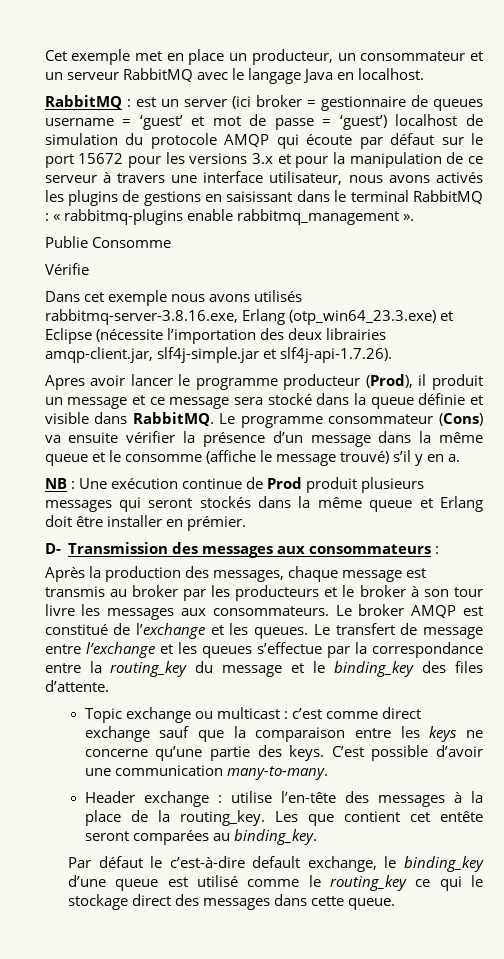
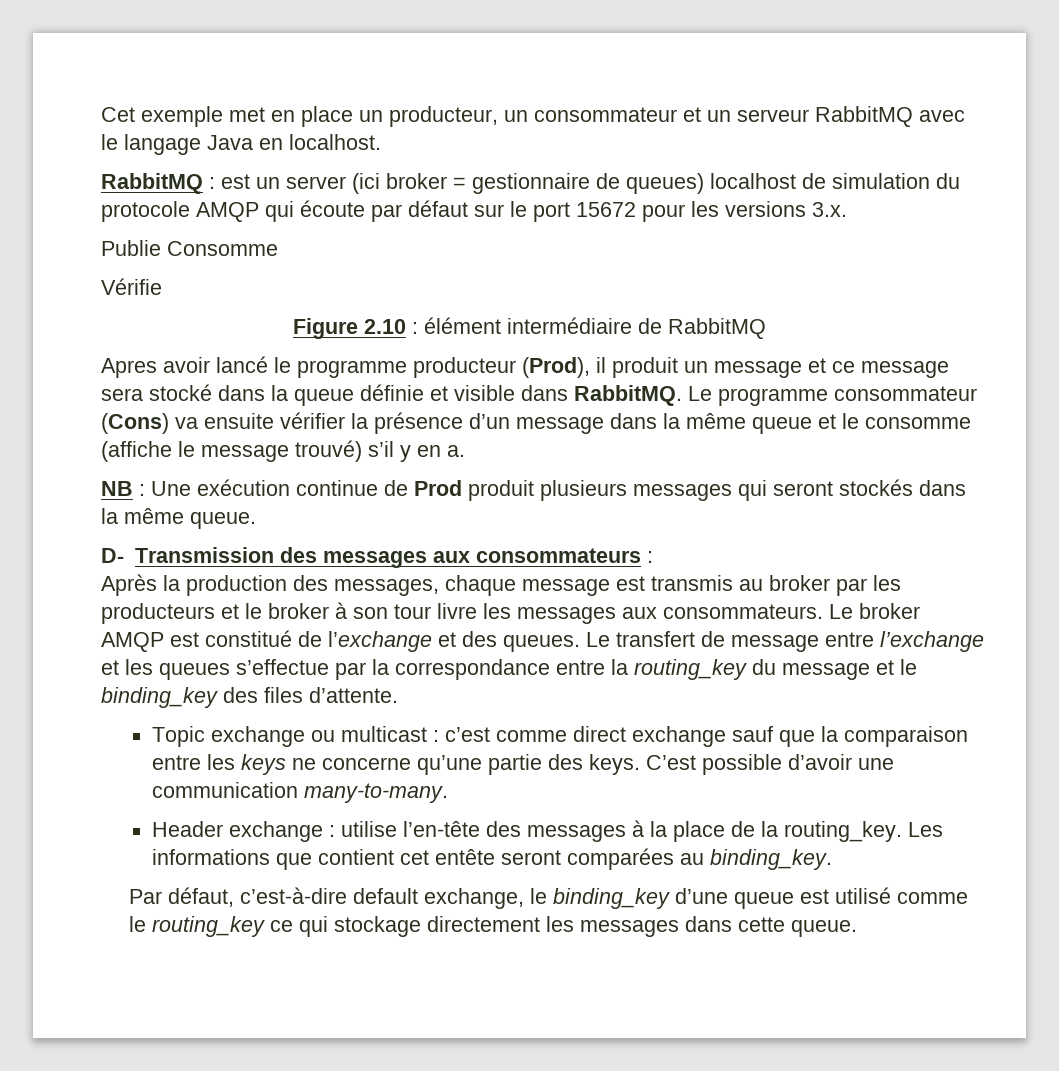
[433,99,483,111] [44,114,387,130] queues username = ‘guest’ et mot de passe = ‘guest’) -> [626,173,705,194] queues)
[251,152,484,168] [44,171,483,185] [44,190,484,206] [44,209,414,225] [44,236,171,248] [44,263,89,275] [44,290,302,306] [44,309,453,325] [44,328,386,344] [44,347,392,363] 3.x et pour la manipulation de ce serveur à travers une interface utilisateur, nous avons activés les plugins de gestions en saisissant dans le terminal RabbitMQ : « rabbitmq-plugins enable rabbitmq_management ». // Publie Consomme // Vérifie // Dans cet exemple nous avons utilisés rabbitmq-server-3.8.16.exe, Erlang (otp_win64_23.3.exe) et Eclipse (nécessite l’importation des deux librairies amqp-client.jar, slf4j-simple.jar et slf4j-api-1.7.26). -> [812,202,848,217] [101,240,279,256] [101,278,163,295] [293,317,766,339] 3.x. // Publie Consomme // Vérifie // Figure 2.10 : élément intermédiaire de RabbitMQ
[130,374,173,386] lancer -> [216,356,269,373] lancé
[369,496,484,512] [44,515,246,531] queue et Erlang doit être installer en prémier. -> [190,512,257,529] queue.
[229,623,249,635] les -> [462,631,498,647] des
(298, 816) none -> [152,849,271,865] informations
[98,856,163,868] défaut le -> [167,887,234,907] défaut,
[470,875,483,887] [68,894,200,910] le stockage direct des -> [333,916,574,937] stockage directement les

